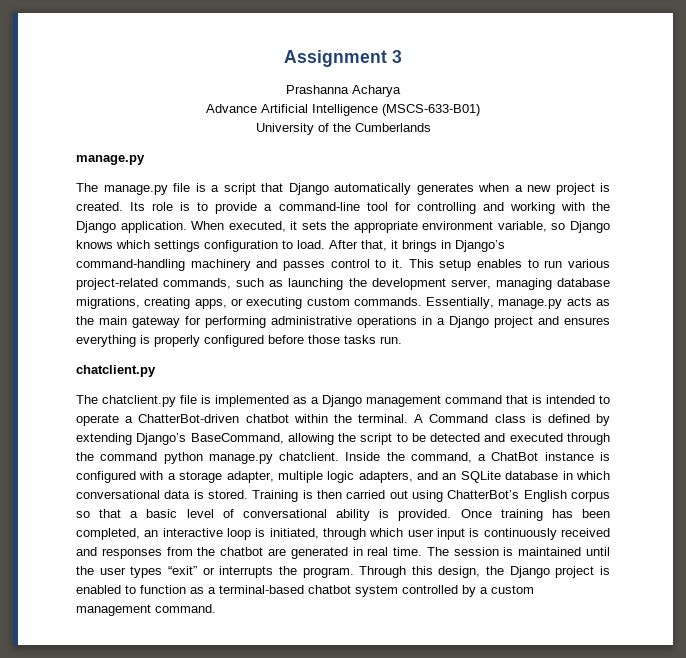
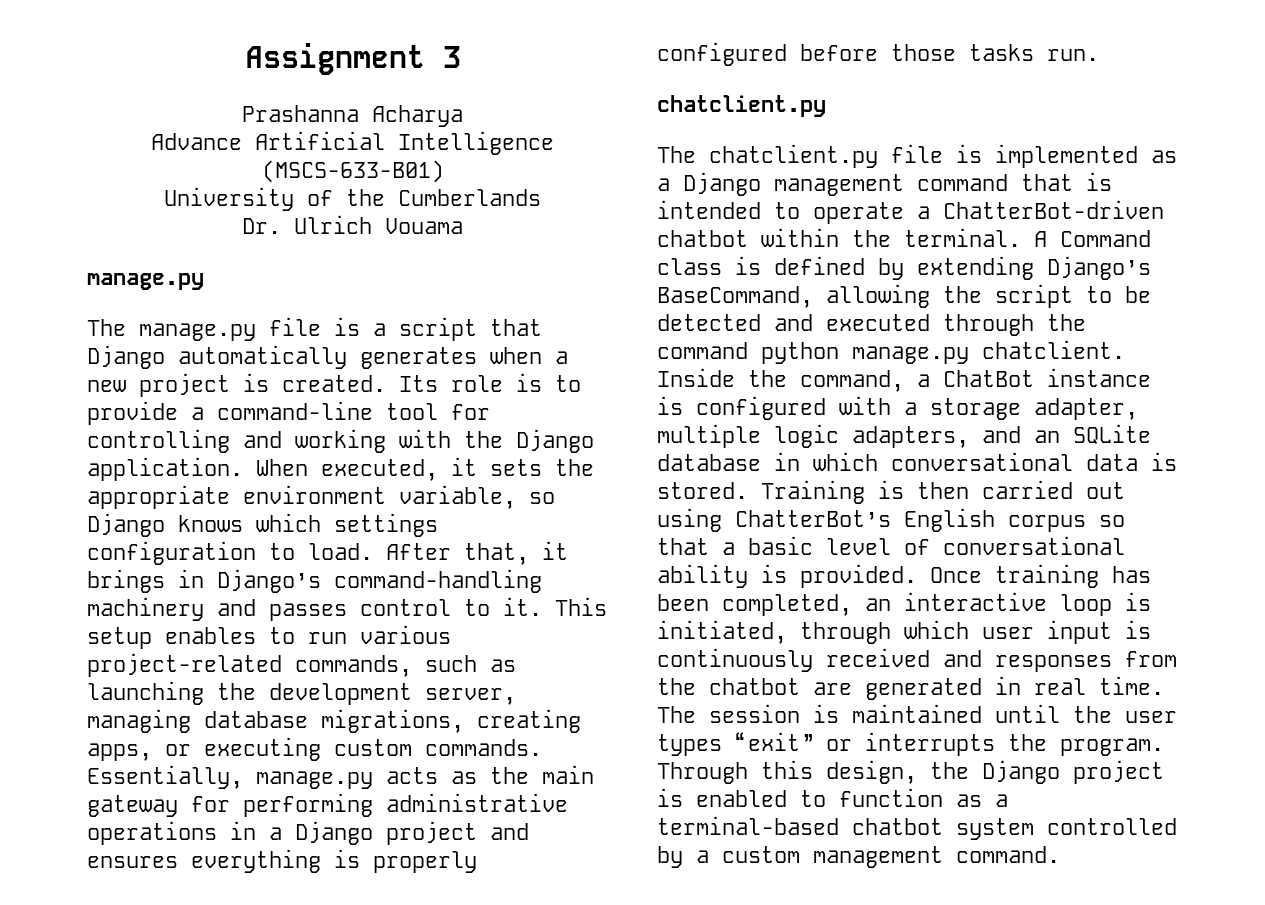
(431, 127) none -> [242,215,463,234] // Dr. Ulrich Vouama

